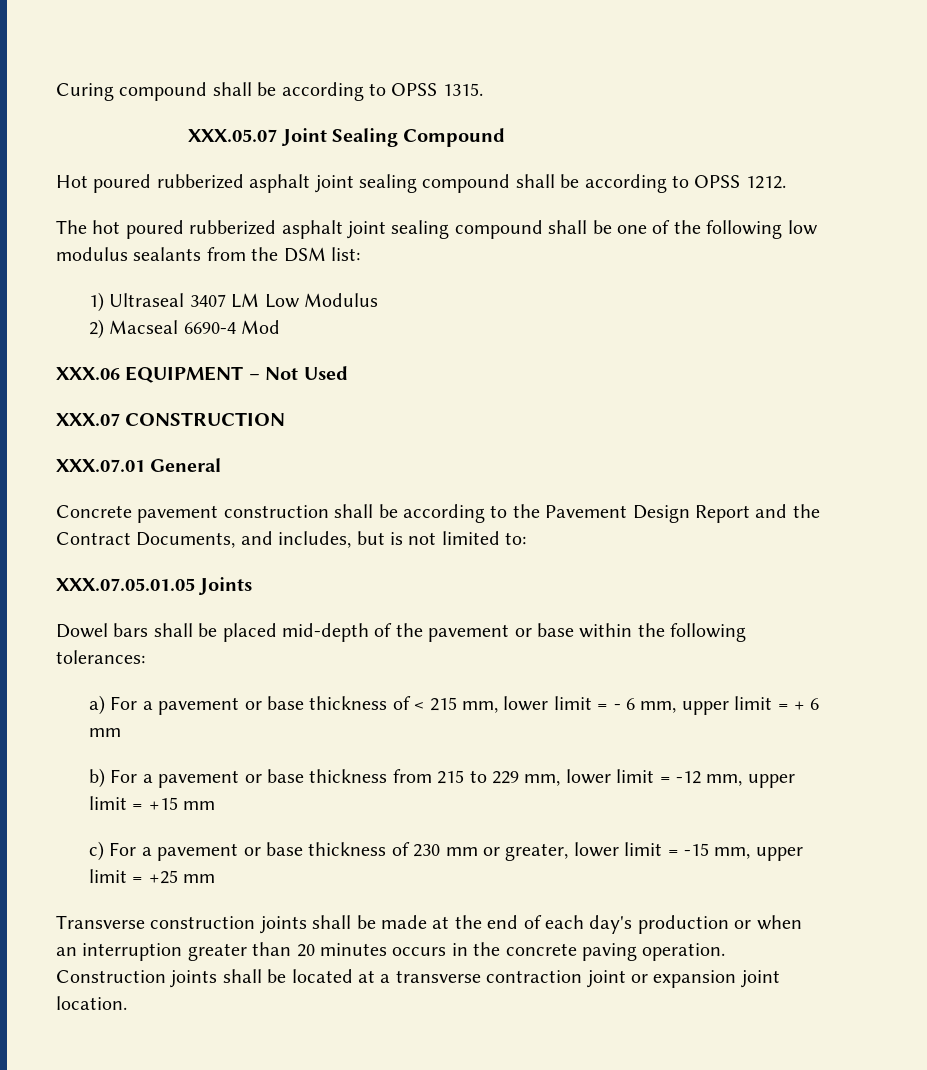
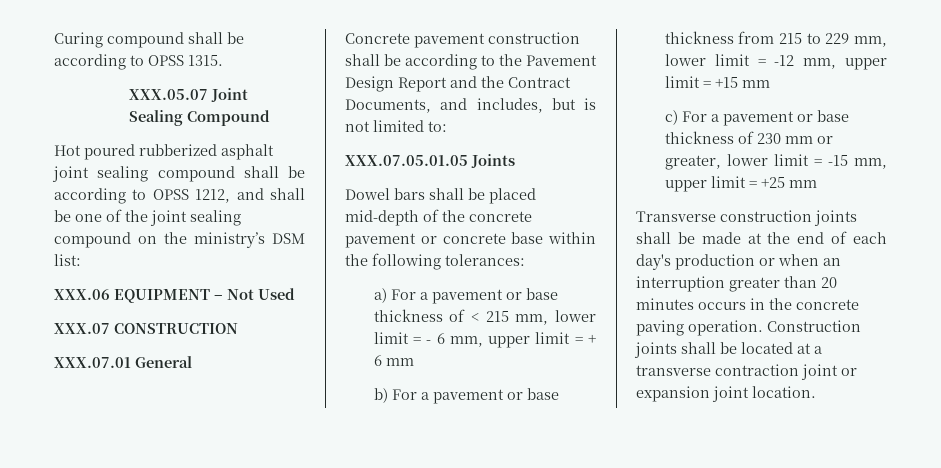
[745,176,786,189] [56,220,543,239] 1212. // The hot poured rubberized asphalt joint sealing compound -> [195,188,264,203] 1212, and
[706,220,818,239] [56,247,360,262] [89,292,379,312] [89,319,281,339] following low modulus sealants from the DSM list: // 1) Ultraseal 3407 LM Low Modulus // 2) Macseal 6690-4 Mod -> [150,210,241,226] [54,232,305,248] [54,254,81,266] joint sealing compound on the ministry’s DSM list:
[428,624,532,642] pavement or -> [469,211,532,222] [345,233,506,248] concrete pavement or concrete

